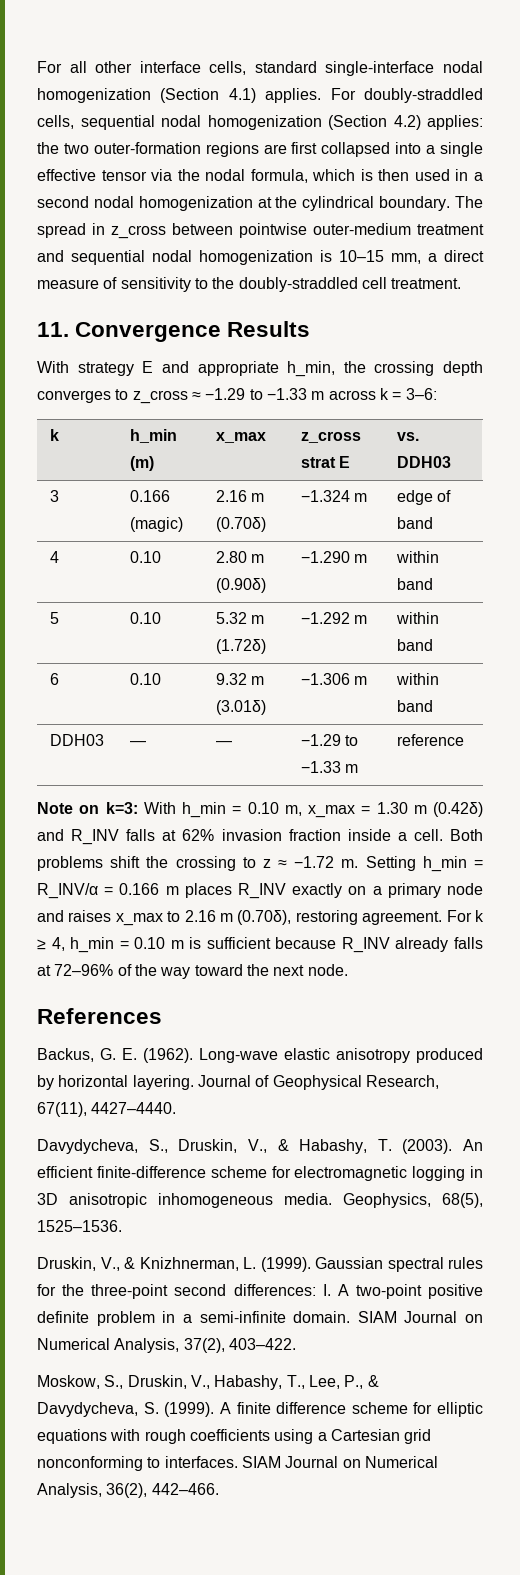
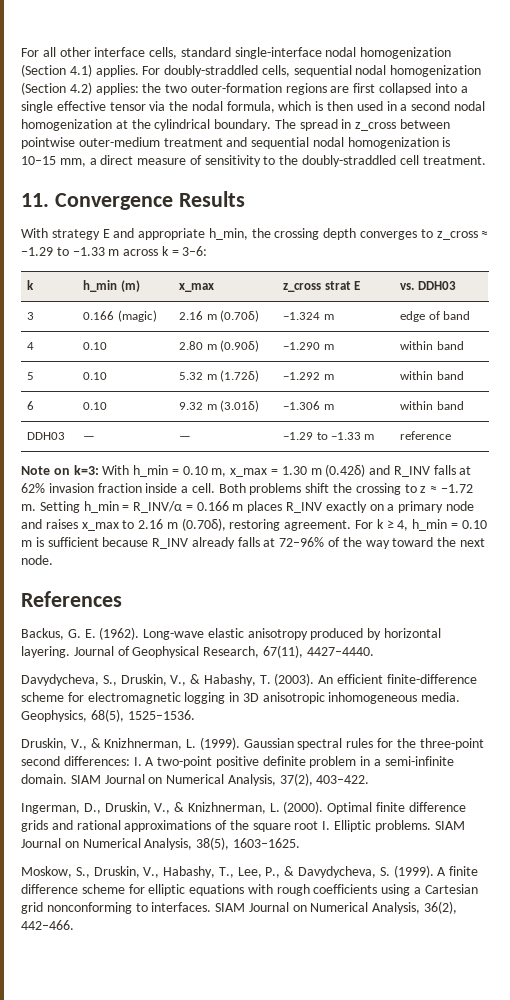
(296, 1344) none -> [21,801,466,814] [21,820,465,832] [21,837,300,850] // Ingerman, D., Druskin, V., & Knizhnerman, L. (2000). Optimal finite difference grids and rational approximations of the square root I. Elliptic problems. SIAM Journal on Numerical Analysis, 38(5), 1603–1625.

